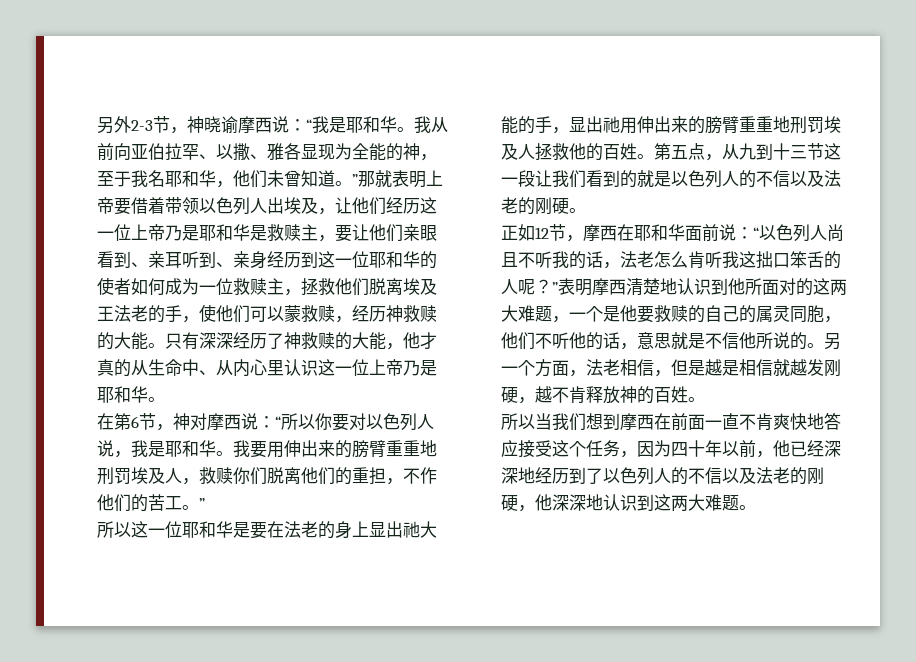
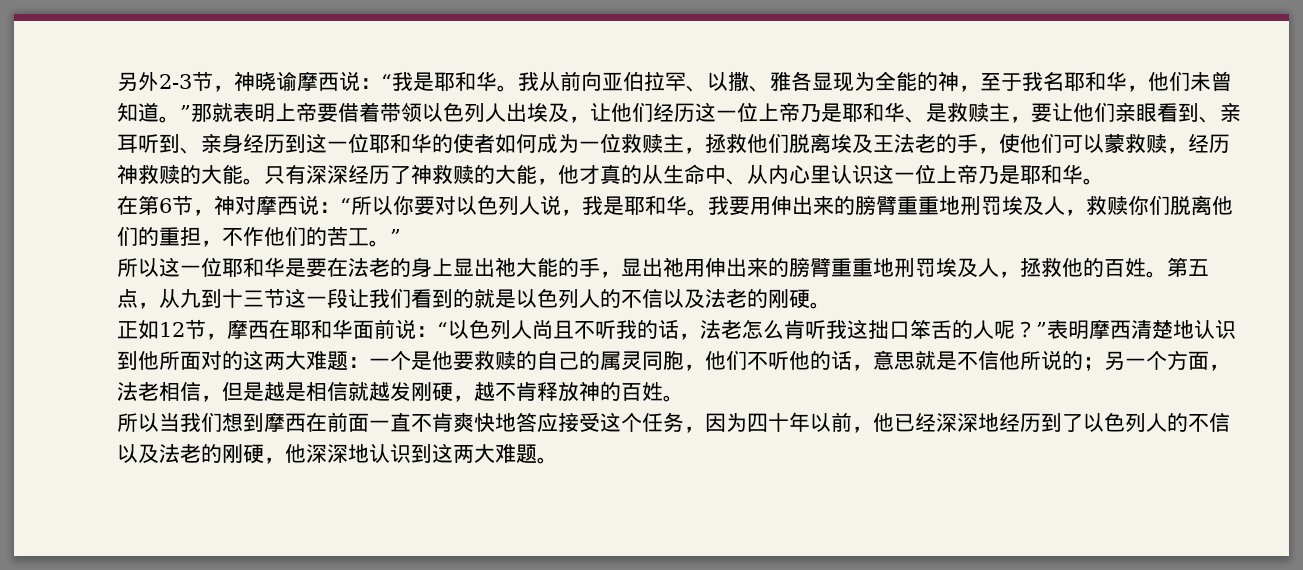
(250, 232) none -> [905,116,926,123] 、
(535, 151) none -> [999,271,1020,278] ，
[552,316,569,323] ， -> [348,357,369,368] ：
[807,343,824,348] 。 -> [1083,357,1104,371] ；

